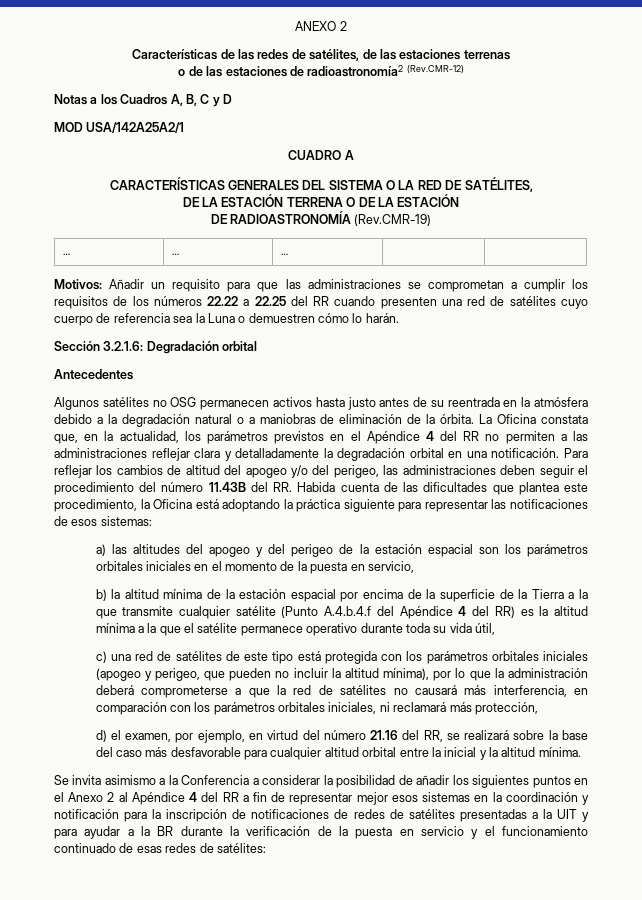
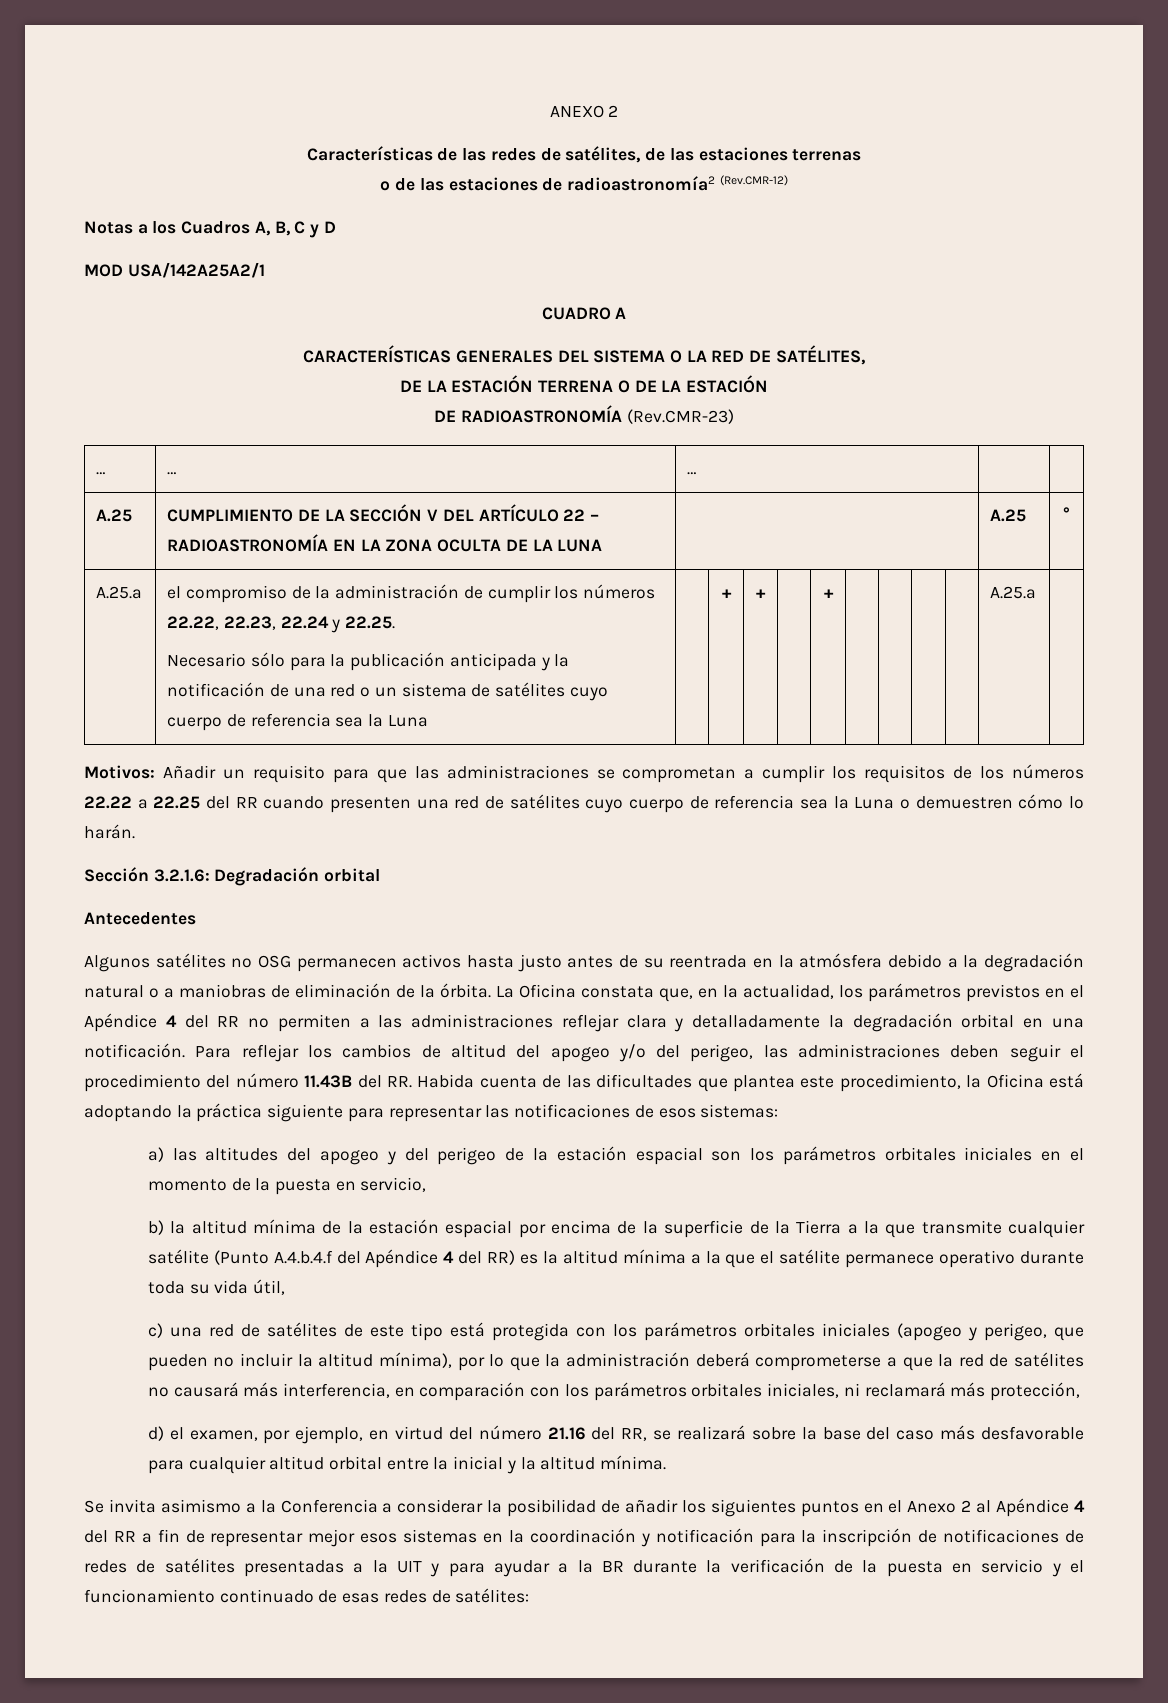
[354,214,432,226] (Rev.CMR-19) -> [626,409,734,424] (Rev.CMR-23)
(289, 254) none -> [96,509,133,522] [167,504,600,522] [167,534,603,552] [990,509,1027,522] [1063,507,1070,521] [96,586,143,599] [167,584,656,603] [167,616,396,633] [167,652,570,671] [167,682,608,701] [167,713,428,731] [721,589,732,598] [756,589,766,598] [823,589,834,598] [990,586,1037,599] // A.25 | CUMPLIMIENTO DE LA SECCIÓN V DEL ARTÍCULO 22 – RADIOASTRONOMÍA EN LA ZONA OCULTA DE LA LUNA | | A.25 | ° // A.25.a | el compromiso de la administración de cumplir los números 22.22, 22.23, 22.24 y 22.25. // Necesario sólo para la publicación anticipada y la notificación de una red o un sistema de satélites cuyo cuerpo de referencia sea la Luna | | + | + | | + | | | | | A.25.a |

